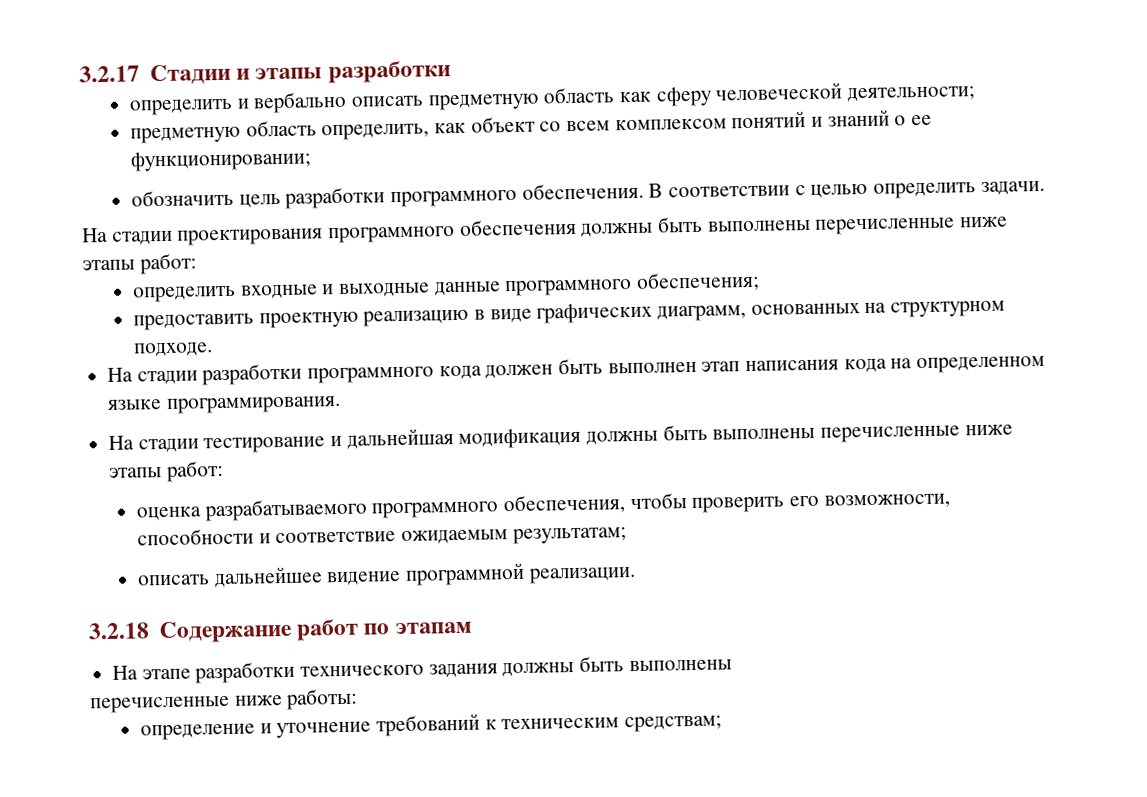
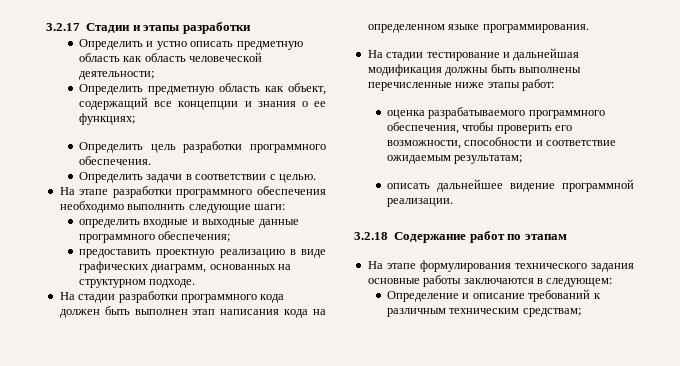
[129,91,348,116] определить и вербально -> [79,39,187,50] Определить и устно
[655,86,713,107] сферу -> [144,53,186,62] область
[130,109,933,144] [130,149,313,172] [131,180,1045,209] [82,216,1009,246] [82,253,197,275] предметную область определить, как объект со всем комплексом понятий и знаний о ее функционировании; // обозначить цель разработки программного обеспечения. В соответствии с целью определить задачи. // На стадии проектирования программного обеспечения должны быть выполнены перечисленные ниже этапы работ: -> [79,83,326,95] [79,97,326,110] [79,113,136,125] [79,141,326,153] [79,156,152,165] [79,172,316,183] [59,186,326,198] [59,201,285,213] Определить предметную область как объект, содержащий все концепции и знания о ее функциях; // Определить цель разработки программного обеспечения. // Определить задачи в соответствии с целью. // На этапе разработки программного обеспечения необходимо выполнить следующие шаги:
[194,661,296,684] разработки -> [419,260,511,272] формулирования
[502,656,732,677] [90,688,359,714] [140,721,372,741] должны быть выполнены // перечисленные ниже работы: // определение и уточнение -> [367,275,613,287] [387,291,525,302] основные работы заключаются в следующем: // Определение и описание
(497, 724) none -> [387,308,447,317] различным

